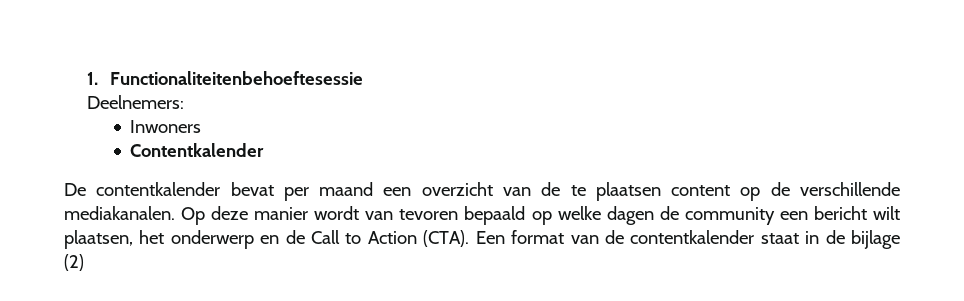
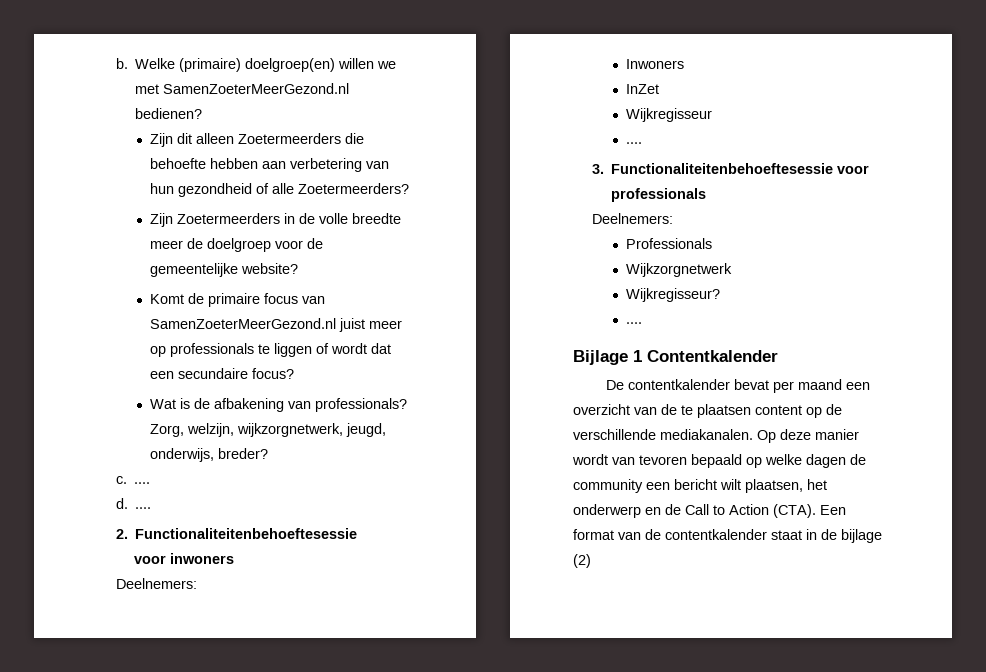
[87,71,364,85] 1. Functionaliteitenbehoeftesessie -> [115,58,396,72] [134,83,349,94] [134,108,202,119] [150,133,365,147] [150,158,390,172] [150,183,410,197] [150,213,402,227] [150,238,324,252] [150,263,299,277] [150,293,326,307] [150,318,403,332] [150,343,392,357] [150,368,295,379] [150,398,408,412] [150,423,387,437] [150,448,269,462] [115,476,151,484] [115,498,151,509] [115,528,357,539] [134,553,235,564] b. Welke (primaire) doelgroep(en) willen we met SamenZoeterMeerGezond.nl bedienen? // Zijn dit alleen Zoetermeerders die behoefte hebben aan verbetering van hun gezondheid of alle Zoetermeerders? // Zijn Zoetermeerders in de volle breedte meer de doelgroep voor de gemeentelijke website? // Komt de primaire focus van SamenZoeterMeerGezond.nl juist meer op professionals te liggen of wordt dat een secundaire focus? // Wat is de afbakening van professionals? Zorg, welzijn, wijkzorgnetwerk, jeugd, onderwijs, breder? // c. .... // d. .... // 2. Functionaliteitenbehoeftesessie // voor inwoners
(202, 126) none -> [626,84,660,94] [626,108,713,122] [626,142,643,144] [591,163,869,174] [610,188,706,202] [591,213,673,224] [626,238,713,249] [626,263,733,277] [626,288,721,302] [626,322,643,324] [573,350,642,365] InZet // Wijkregisseur // .... // 3. Functionaliteitenbehoeftesessie voor professionals // Deelnemers: // Professionals // Wijkzorgnetwerk // Wijkregisseur? // .... // Bijlage 1

